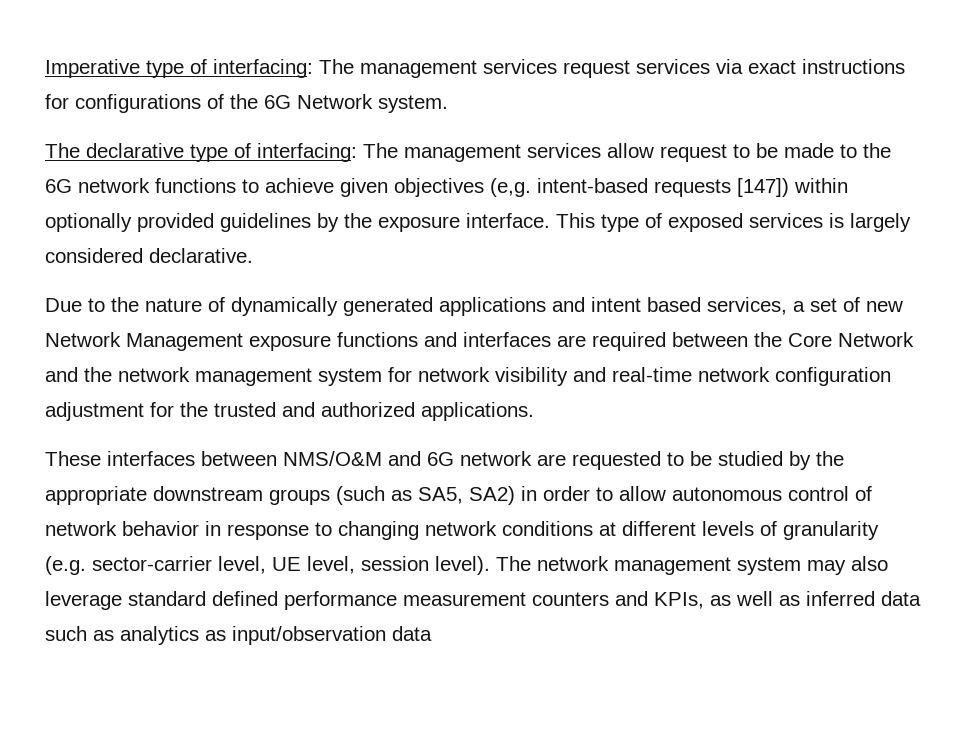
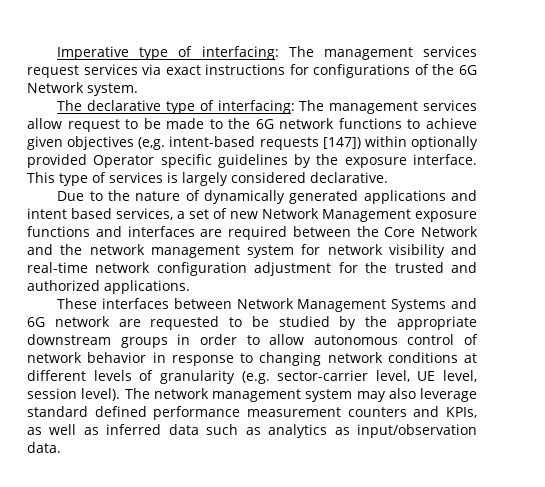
(214, 222) none -> [93,154,212,168] Operator specific
[668,213,743,232] exposed -> (106, 177) none
[283,451,382,466] NMS/O&M -> [236,298,447,312] Network Management Systems
[336,486,515,505] (such as SA5, SA2) -> (168, 342) none
[392,626,432,641] data -> [27,442,61,453] data.

